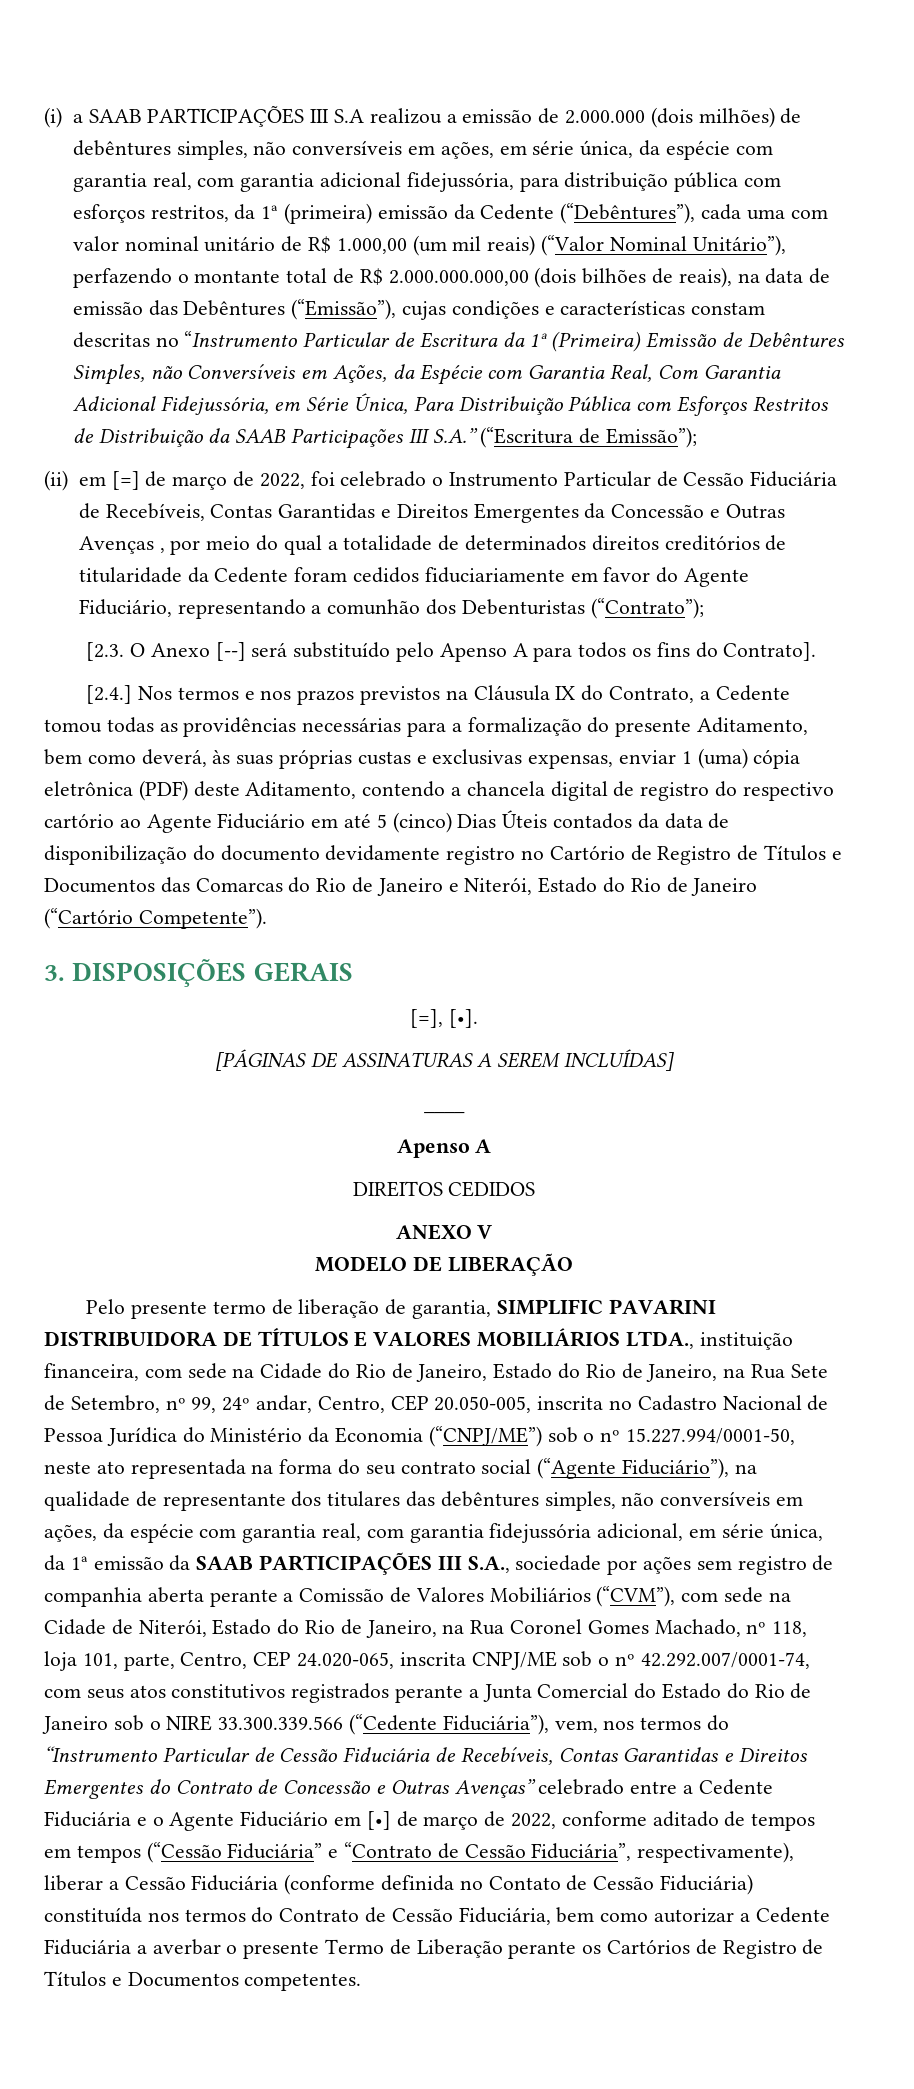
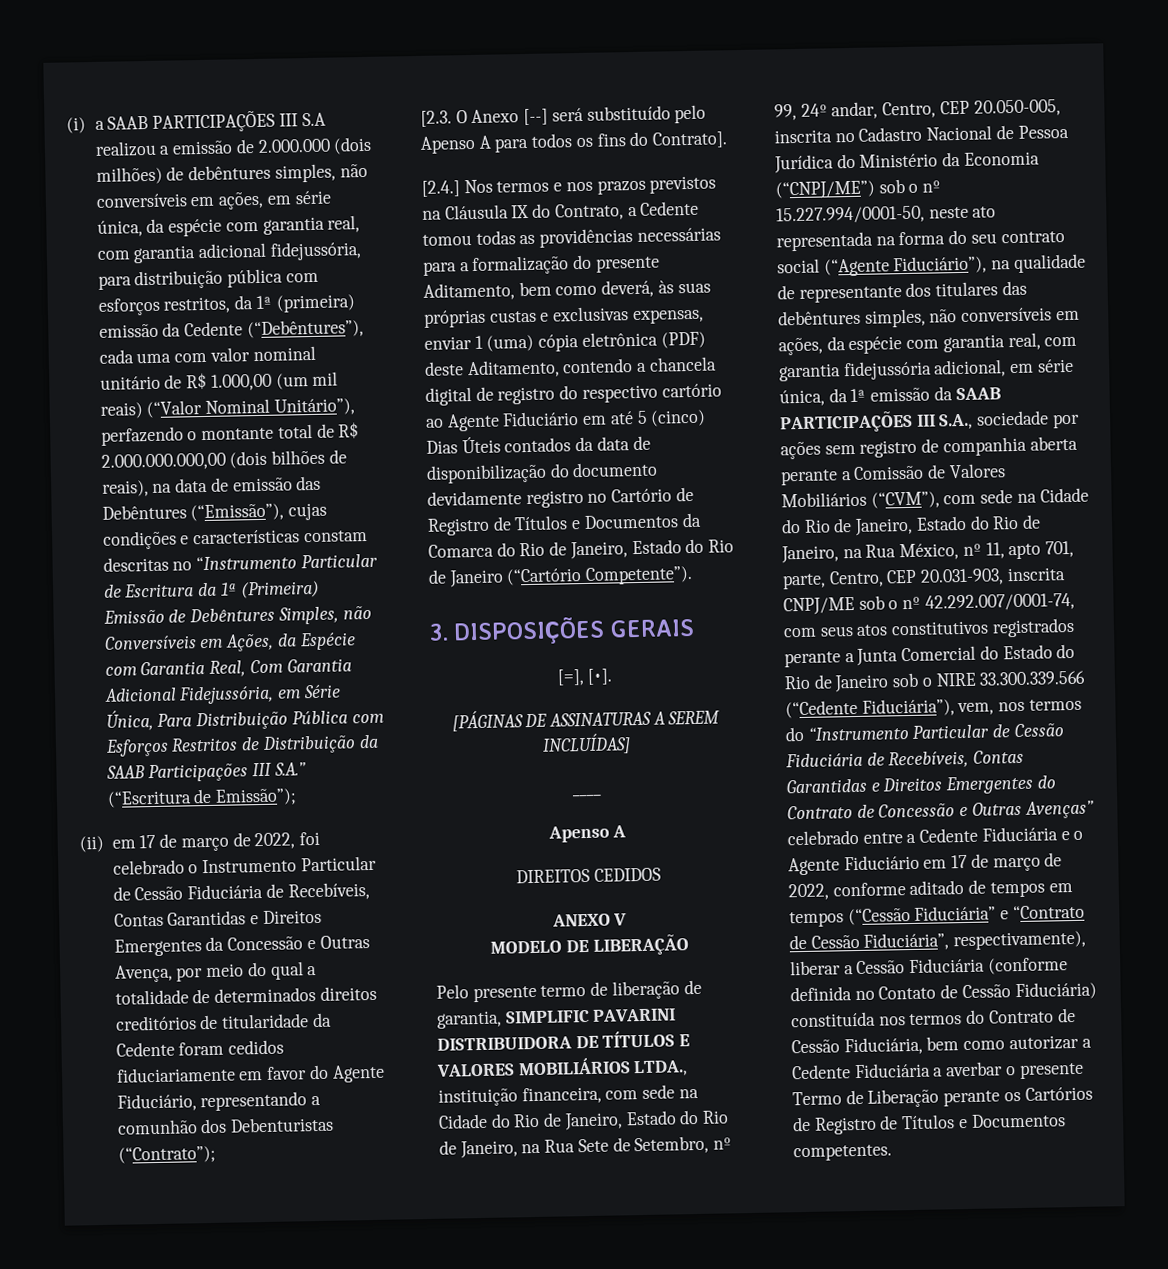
[111,471,140,490] [=] -> [139,834,157,849] 17
[78,536,165,554] Avenças , -> [114,964,173,983] Avença,
[160,877,533,896] das Comarcas do Rio de Janeiro e Niterói, -> [681,512,702,528] [428,541,628,560] da Comarca do Rio de Janeiro,
[111,1619,808,1638] [44,1651,118,1671] de Niterói, Estado do Rio de Janeiro, na Rua Coronel Gomes Machado, nº 118, loja 101, -> [781,514,1042,536] [781,540,1075,564] do Rio de Janeiro, Estado do Rio de Janeiro, na Rua México, nº 11, apto 701,
[297,1652,395,1669] 24.020-065, -> [920,568,1005,586] 20.031-903,
[366,1811,391,1830] [•] -> [951,854,969,869] 17

